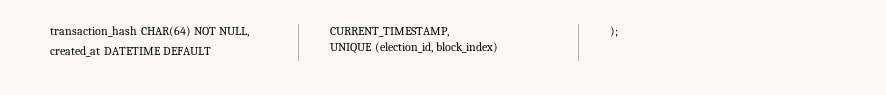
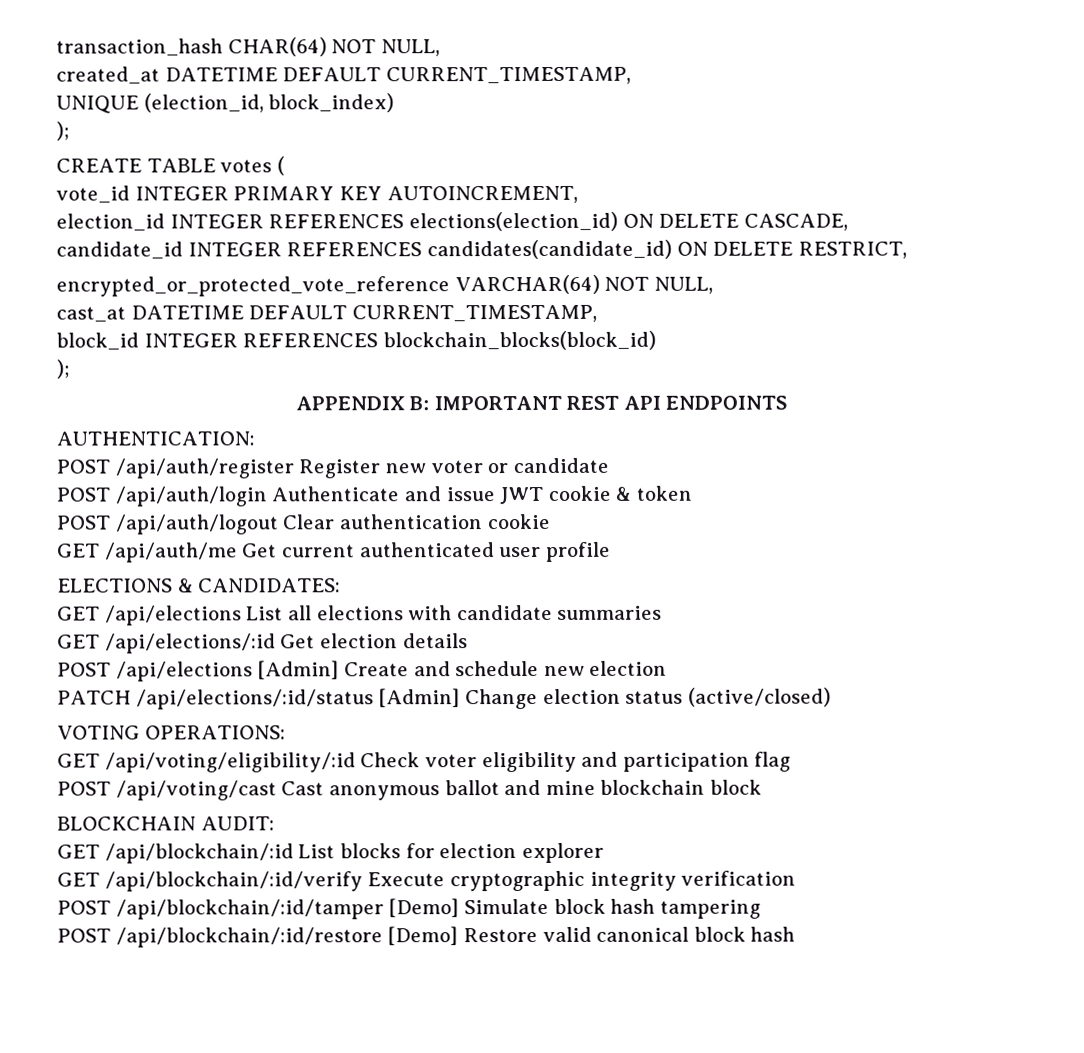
(619, 31) none -> [56,156,285,176] [56,185,578,204] [56,211,848,232] [56,239,907,260] [56,274,714,297] [56,304,597,323] [56,330,657,351] [56,359,71,379] [295,395,788,411] [56,431,256,446] [56,457,609,479] [56,485,692,507] [56,513,551,535] [57,541,611,563] [57,578,342,593] [57,604,663,626] [57,633,468,654] [57,660,668,682] [57,687,831,710] [57,725,286,740] [57,751,792,773] [57,779,762,801] [57,816,275,831] [57,842,604,864] [57,870,797,892] [57,898,761,920] [57,926,796,948] // CREATE TABLE votes ( // vote_id INTEGER PRIMARY KEY AUTOINCREMENT, // election_id INTEGER REFERENCES elections(election_id) ON DELETE CASCADE, // candidate_id INTEGER REFERENCES candidates(candidate_id) ON DELETE RESTRICT, // encrypted_or_protected_vote_reference VARCHAR(64) NOT NULL, // cast_at DATETIME DEFAULT CURRENT_TIMESTAMP, // block_id INTEGER REFERENCES blockchain_blocks(block_id) // ); // APPENDIX B: IMPORTANT REST API ENDPOINTS // AUTHENTICATION: // POST /api/auth/register Register new voter or candidate // POST /api/auth/login Authenticate and issue JWT cookie & token // POST /api/auth/logout Clear authentication cookie // GET /api/auth/me Get current authenticated user profile // ELECTIONS & CANDIDATES: // GET /api/elections List all elections with candidate summaries // GET /api/elections/:id Get election details // POST /api/elections [Admin] Create and schedule new election // PATCH /api/elections/:id/status [Admin] Change election status (active/closed) // VOTING OPERATIONS: // GET /api/voting/eligibility/:id Check voter eligibility and participation flag // POST /api/voting/cast Cast anonymous ballot and mine blockchain block // BLOCKCHAIN AUDIT: // GET /api/blockchain/:id List blocks for election explorer // GET /api/blockchain/:id/verify Execute cryptographic integrity verification // POST /api/blockchain/:id/tamper [Demo] Simulate block hash tampering // POST /api/blockchain/:id/restore [Demo] Restore valid canonical block hash

